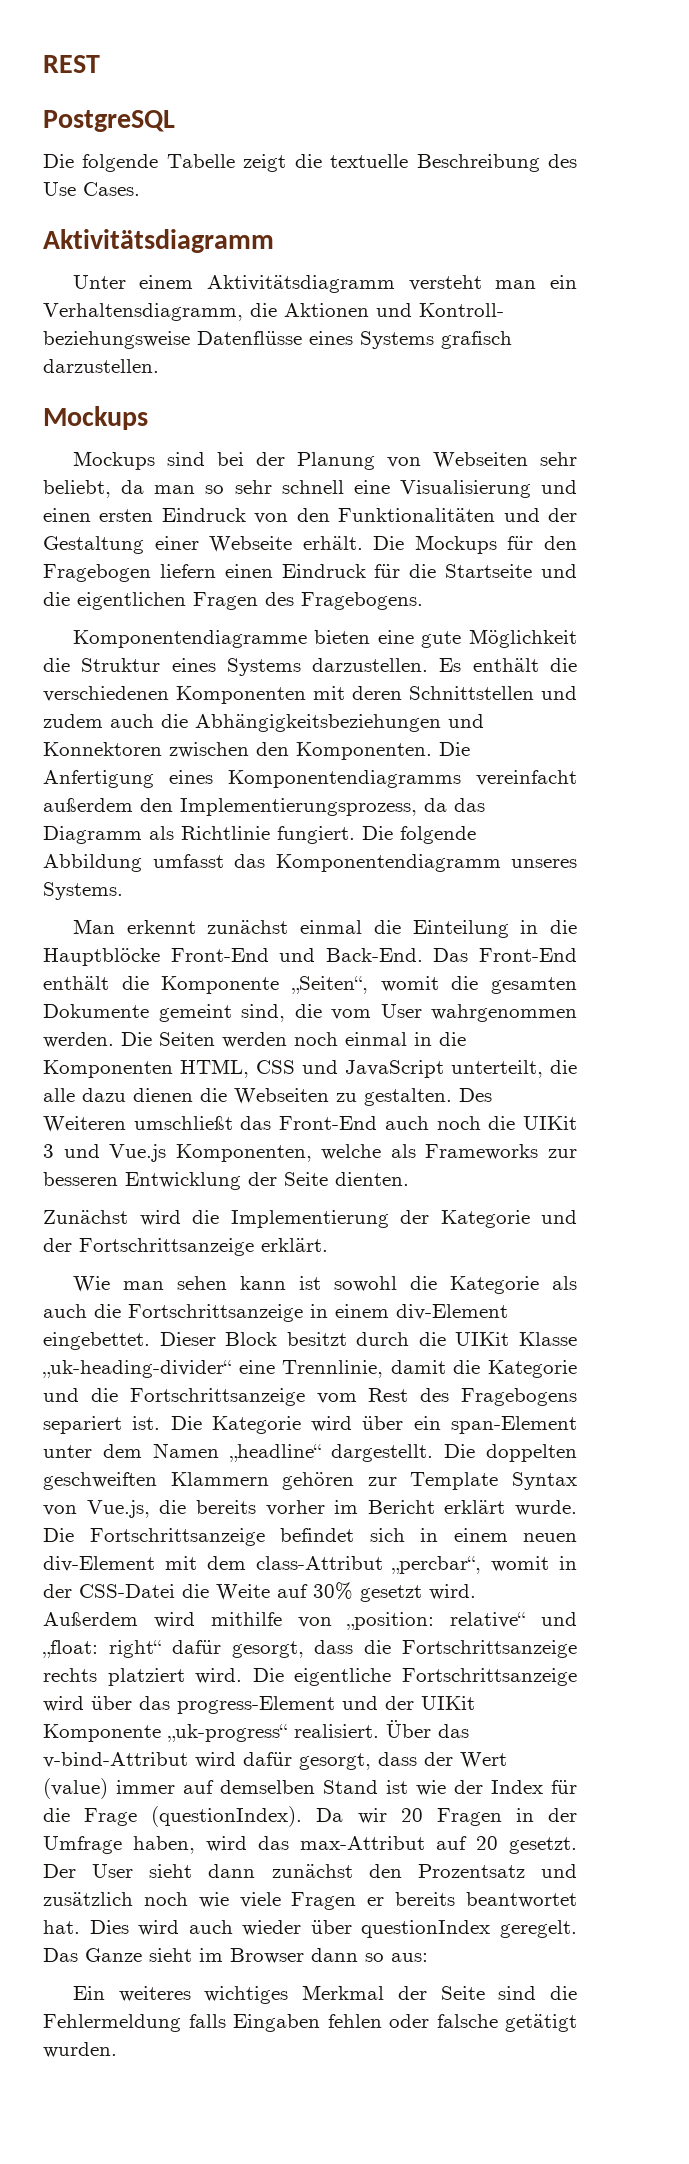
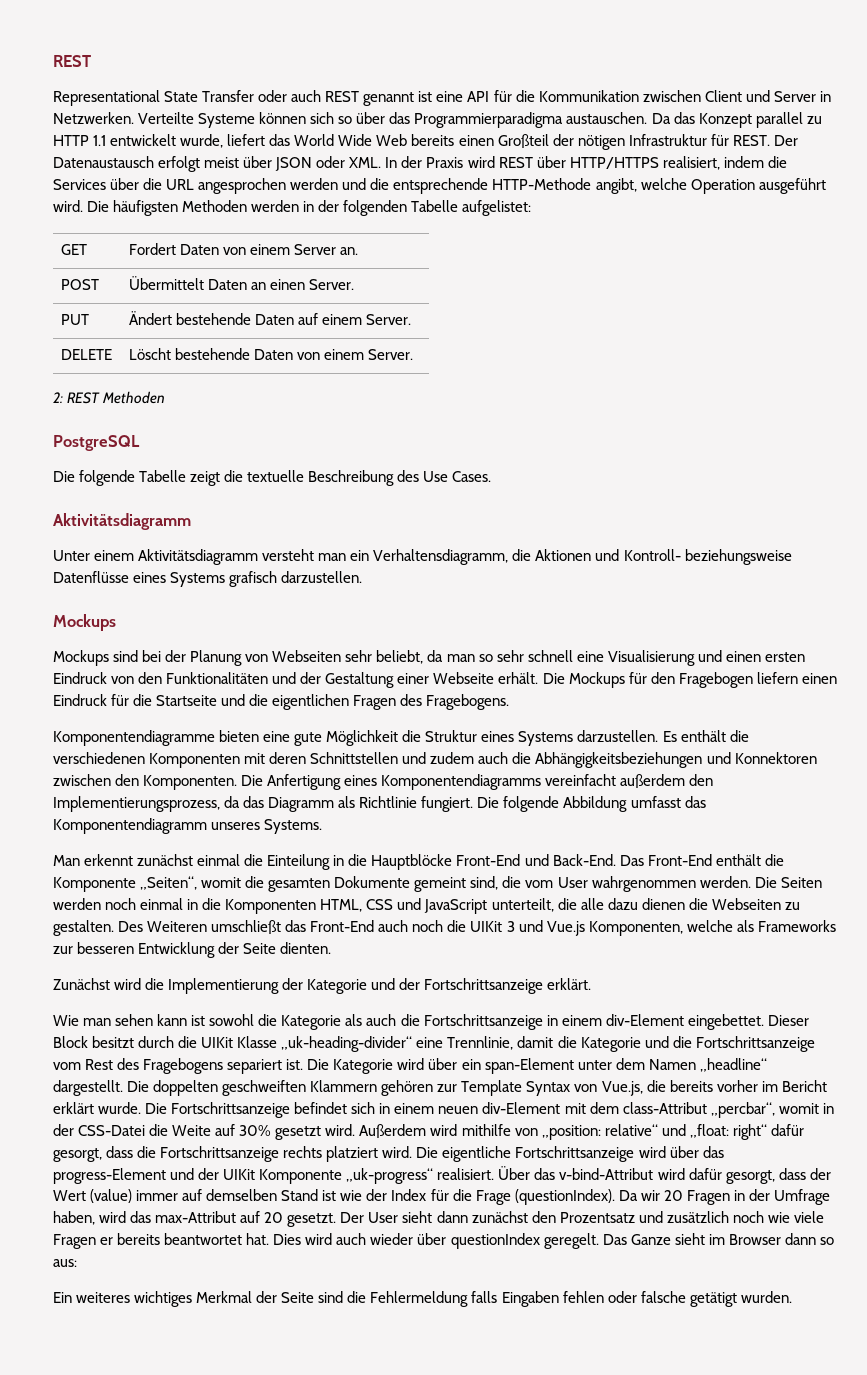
[43,55,100,73] REST -> [53,55,91,67] [53,90,831,106] [53,112,822,128] [53,134,798,150] [53,156,787,172] [53,178,826,194] [53,200,532,216] [61,244,88,255] [129,243,359,255] [61,279,100,290] [129,276,355,290] [61,314,90,325] [129,311,412,325] [61,349,113,360] [129,348,414,360] [53,391,166,404] REST // Representational State Transfer oder auch REST genannt ist eine API für die Kommunikation zwischen Client und Server in Netzwerken. Verteilte Systeme können sich so über das Programmierparadigma austauschen. Da das Konzept parallel zu HTTP 1.1 entwickelt wurde, liefert das World Wide Web bereits einen Großteil der nötigen Infrastruktur für REST. Der Datenaustausch erfolgt meist über JSON oder XML. In der Praxis wird REST über HTTP/HTTPS realisiert, indem die Services über die URL angesprochen werden und die entsprechende HTTP-Methode angibt, welche Operation ausgeführt wird. Die häufigsten Methoden werden in der folgenden Tabelle aufgelistet: // GET | Fordert Daten von einem Server an. // POST | Übermittelt Daten an einen Server. // PUT | Ändert bestehende Daten auf einem Server. // DELETE | Löscht bestehende Daten von einem Server. // 2: REST Methoden

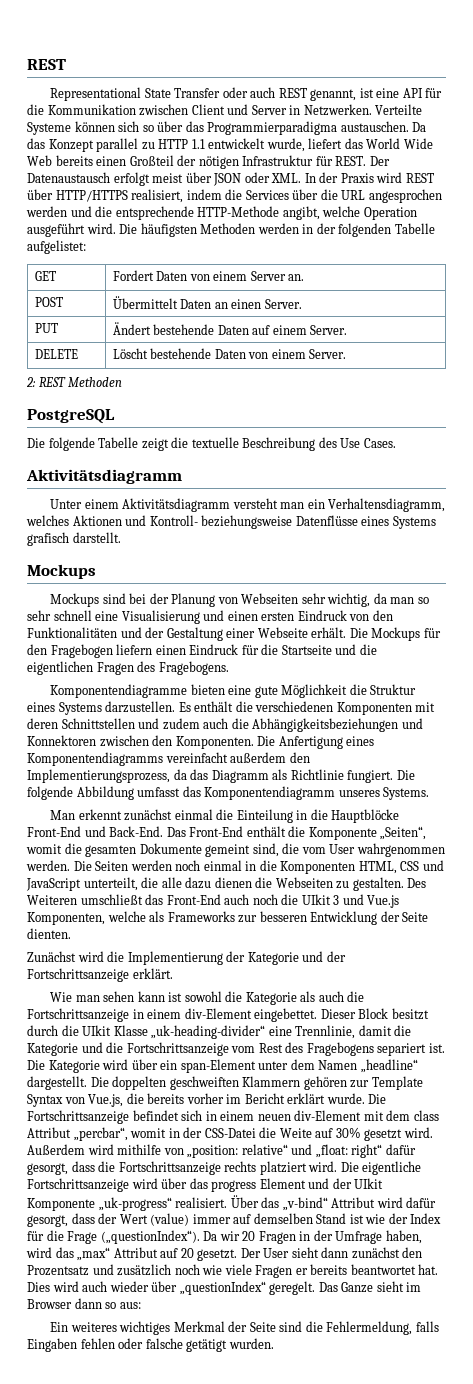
[363,92,415,106] genannt -> [310,89,357,101] genannt,
[512,549,532,561] die -> [26,515,69,526] welches
[281,571,363,583] darzustellen. -> [72,532,121,543] darstellt.
[376,650,424,664] beliebt, -> [327,593,371,607] wichtig,
[470,921,503,932] UIKit -> [301,894,331,905] UIkit
[201,1037,234,1048] UIKit -> [82,1025,112,1036] UIkit
[622,1102,707,1114] class-Attribut -> [413,1110,439,1121] [27,1127,71,1138] class Attribut
[53,1168,256,1184] progress-Element und der UIKit -> [211,1178,384,1192] progress Element und der UIkit
[559,1168,654,1180] v-bind-Attribut -> [282,1197,376,1211] „v-bind“ Attribut
[514,1189,615,1205] (questionIndex). -> [100,1230,200,1244] („questionIndex“).
[155,1211,237,1223] max-Attribut -> [77,1247,158,1261] „max“ Attribut
[450,1233,540,1249] questionIndex -> [179,1281,266,1295] „questionIndex“
[370,1291,469,1307] Fehlermeldung -> [326,1321,413,1335] Fehlermeldung,

